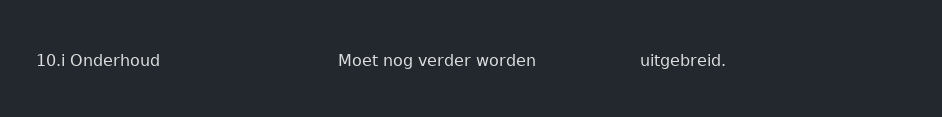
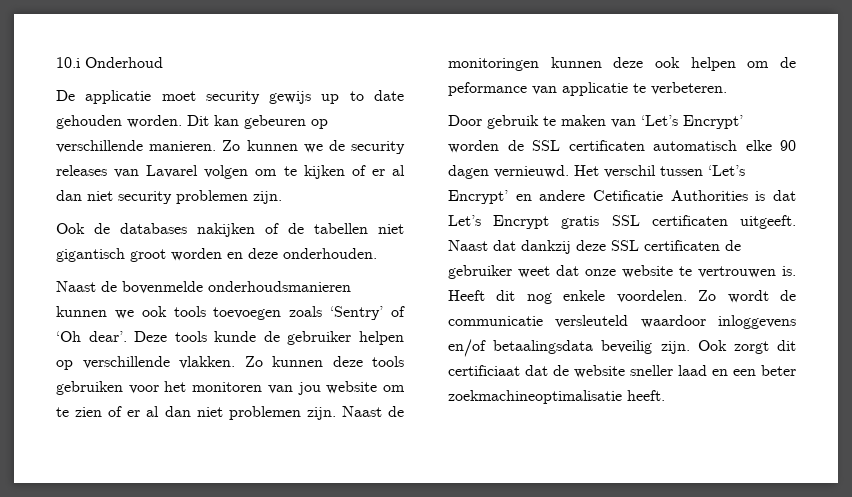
[338,54,726,69] Moet nog verder worden uitgebreid. -> [56,90,404,104] [56,115,328,129] [56,140,405,154] [56,165,405,179] [56,190,282,204] [56,223,404,237] [56,248,377,262] [56,281,351,294] [56,306,405,320] [56,331,404,345] [56,356,404,370] [56,381,405,395] [56,406,404,420] [448,57,796,71] [448,82,727,96] [448,115,743,129] [448,140,796,153] [448,165,745,179] [448,190,796,204] [448,215,796,229] [448,240,741,254] [448,265,796,279] [448,290,796,304] [448,315,796,329] [448,339,796,357] [448,365,796,378] [448,390,665,404] De applicatie moet security gewijs up to date gehouden worden. Dit kan gebeuren op verschillende manieren. Zo kunnen we de security releases van Lavarel volgen om te kijken of er al dan niet security problemen zijn. // Ook de databases nakijken of de tabellen niet gigantisch groot worden en deze onderhouden. // Naast de bovenmelde onderhoudsmanieren kunnen we ook tools toevoegen zoals ‘Sentry’ of ‘Oh dear’. Deze tools kunde de gebruiker helpen op verschillende vlakken. Zo kunnen deze tools gebruiken voor het monitoren van jou website om te zien of er al dan niet problemen zijn. Naast de monitoringen kunnen deze ook helpen om de peformance van applicatie te verbeteren. // Door gebruik te maken van ‘Let’s Encrypt’ worden de SSL certificaten automatisch elke 90 dagen vernieuwd. Het verschil tussen ‘Let’s Encrypt’ en andere Cetificatie Authorities is dat Let’s Encrypt gratis SSL certificaten uitgeeft. Naast dat dankzij deze SSL certificaten de gebruiker weet dat onze website te vertrouwen is. Heeft dit nog enkele voordelen. Zo wordt de communicatie versleuteld waardoor inloggevens en/of betaalingsdata beveilig zijn. Ook zorgt dit certificiaat dat de website sneller laad en een beter zoekmachineoptimalisatie heeft.

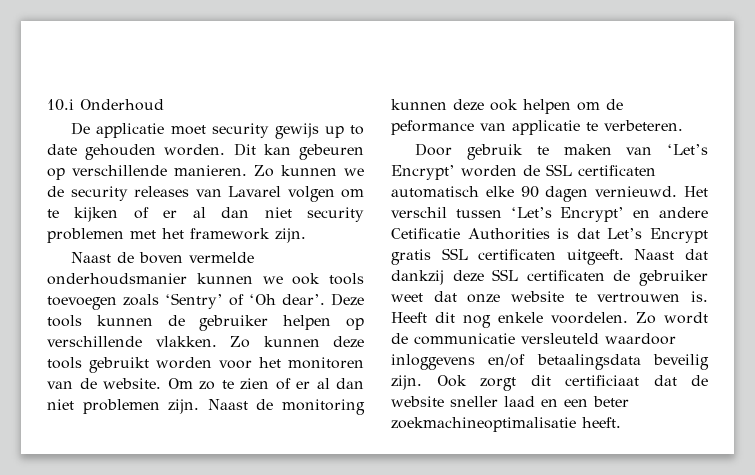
[253,191,282,204] [56,223,404,237] [56,248,377,262] [56,281,351,294] zijn. // Ook de databases nakijken of de tabellen niet gigantisch groot worden en deze onderhouden. // Naast de bovenmelde onderhoudsmanieren -> [130,228,306,243] [71,252,255,264] [47,273,187,285] met het framework zijn. // Naast de boven vermelde onderhoudsmanier
[214,331,257,342] kunde -> [96,315,153,326] kunnen
[56,381,123,395] gebruiken -> [89,357,212,373] gebruikt worden
[297,381,405,395] jou website om -> [79,378,215,390] de website. Om zo
[448,58,539,71] monitoringen -> [282,399,365,415] monitoring

